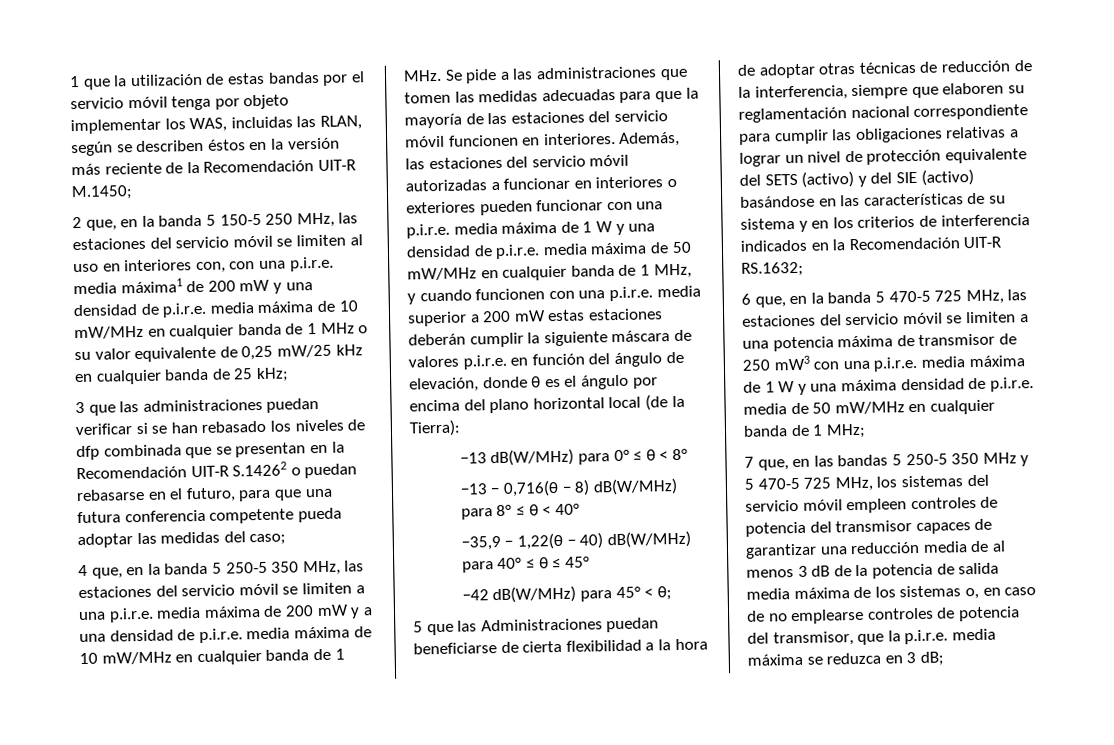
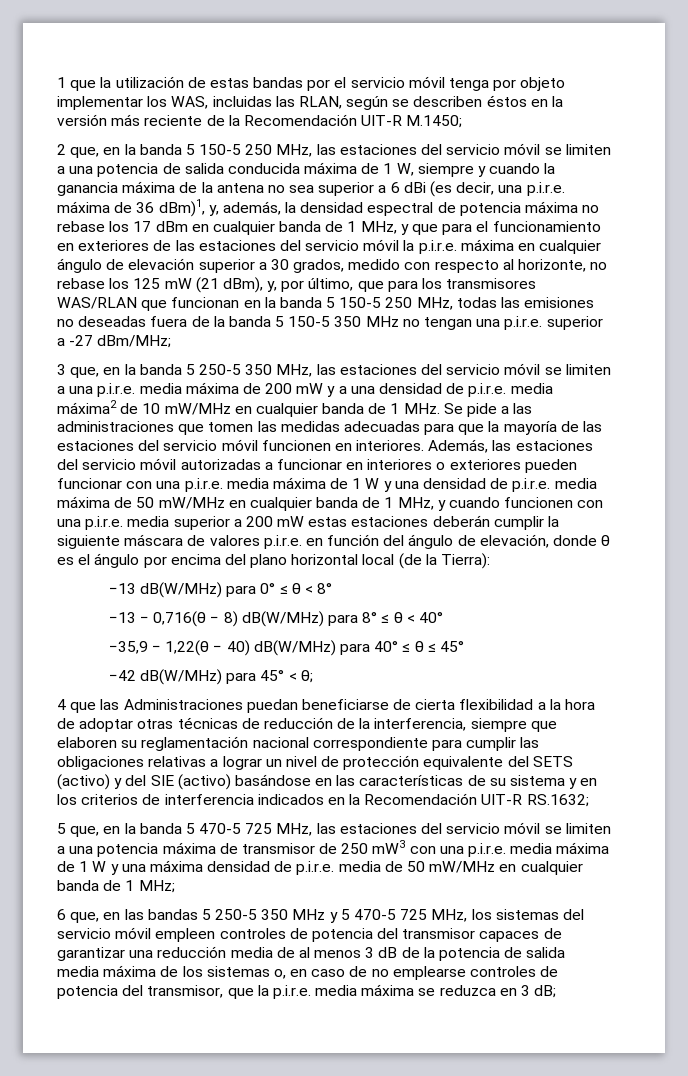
[349,234,363,246] [73,256,334,274] [73,278,313,295] [73,300,358,318] [74,322,369,340] [74,344,363,363] [74,367,289,385] [75,397,320,416] [75,419,366,436] [76,441,345,461] [76,461,358,480] [76,487,333,503] [77,507,342,524] [77,531,287,549] [78,564,88,577] al uso en interiores con, con una p.i.r.e. media máxima1 de 200 mW y una densidad de p.i.r.e. media máxima de 10 mW/MHz en cualquier banda de 1 MHz o su valor equivalente de 0,25 mW/25 kHz en cualquier banda de 25 kHz; // 3 que las administraciones puedan verificar si se han rebasado los niveles de dfp combinada que se presentan en la Recomendación UIT-R S.14262 o puedan rebasarse en el futuro, para que una futura conferencia competente pueda adoptar las medidas del caso; // 4 -> [57,162,556,177] [57,181,565,197] [57,199,600,217] [57,221,601,235] [57,239,602,254] [57,258,608,273] [57,277,537,293] [57,297,595,311] [57,316,603,330] [57,335,172,348] [57,364,66,375] a una potencia de salida conducida máxima de 1 W, siempre y cuando la ganancia máxima de la antena no sea superior a 6 dBi (es decir, una p.i.r.e. máxima de 36 dBm)1, y, además, la densidad espectral de potencia máxima no rebase los 17 dBm en cualquier banda de 1 MHz, y que para el funcionamiento en exteriores de las estaciones del servicio móvil la p.i.r.e. máxima en cualquier ángulo de elevación superior a 30 grados, medido con respecto al horizonte, no rebase los 125 mW (21 dBm), y, por último, que para los transmisores WAS/RLAN que funcionan en la banda 5 150-5 250 MHz, todas las emisiones no deseadas fuera de la banda 5 150-5 350 MHz no tengan una p.i.r.e. superior a -27 dBm/MHz; // 3
[293,626,350,639] máxima -> [57,400,117,414] máxima2
[413,621,423,633] 5 -> [57,699,66,710] 4
[741,293,751,305] 6 -> [57,823,66,834] 5
[744,456,754,468] 7 -> [57,909,66,920] 6

